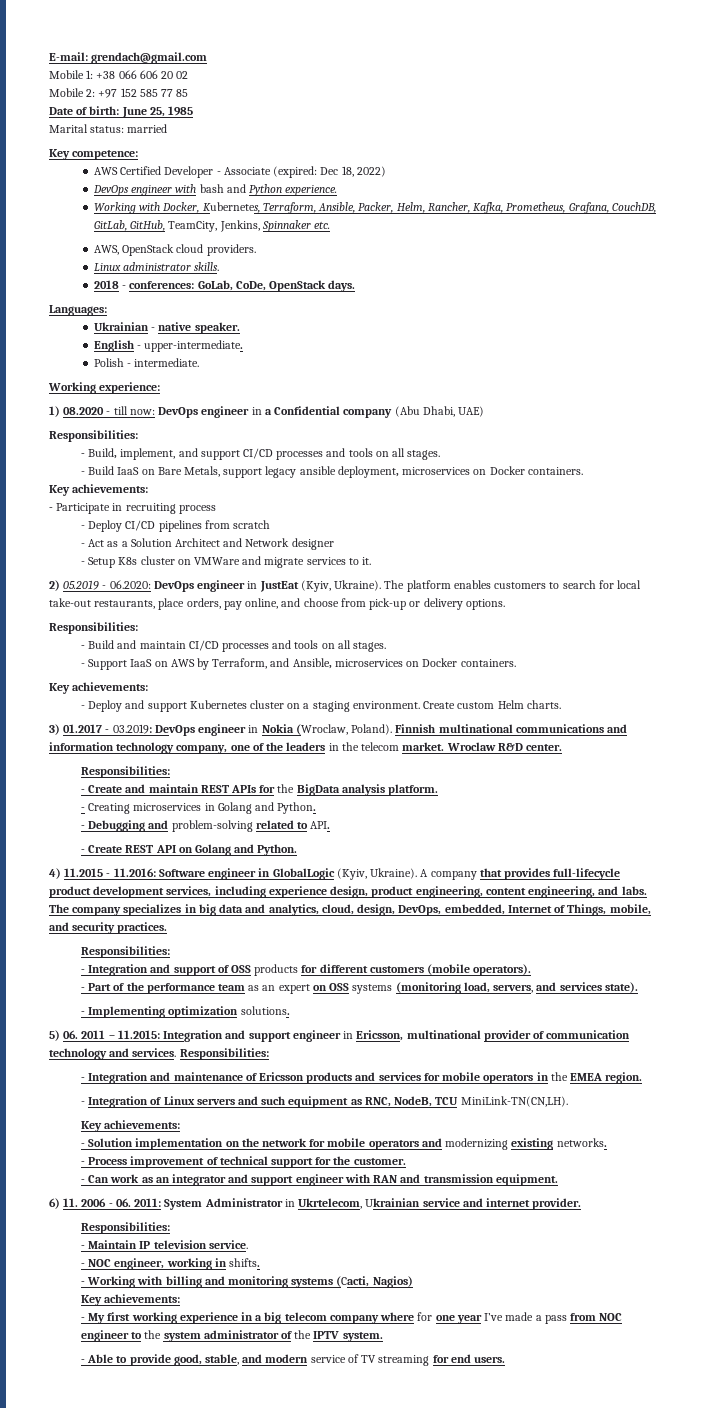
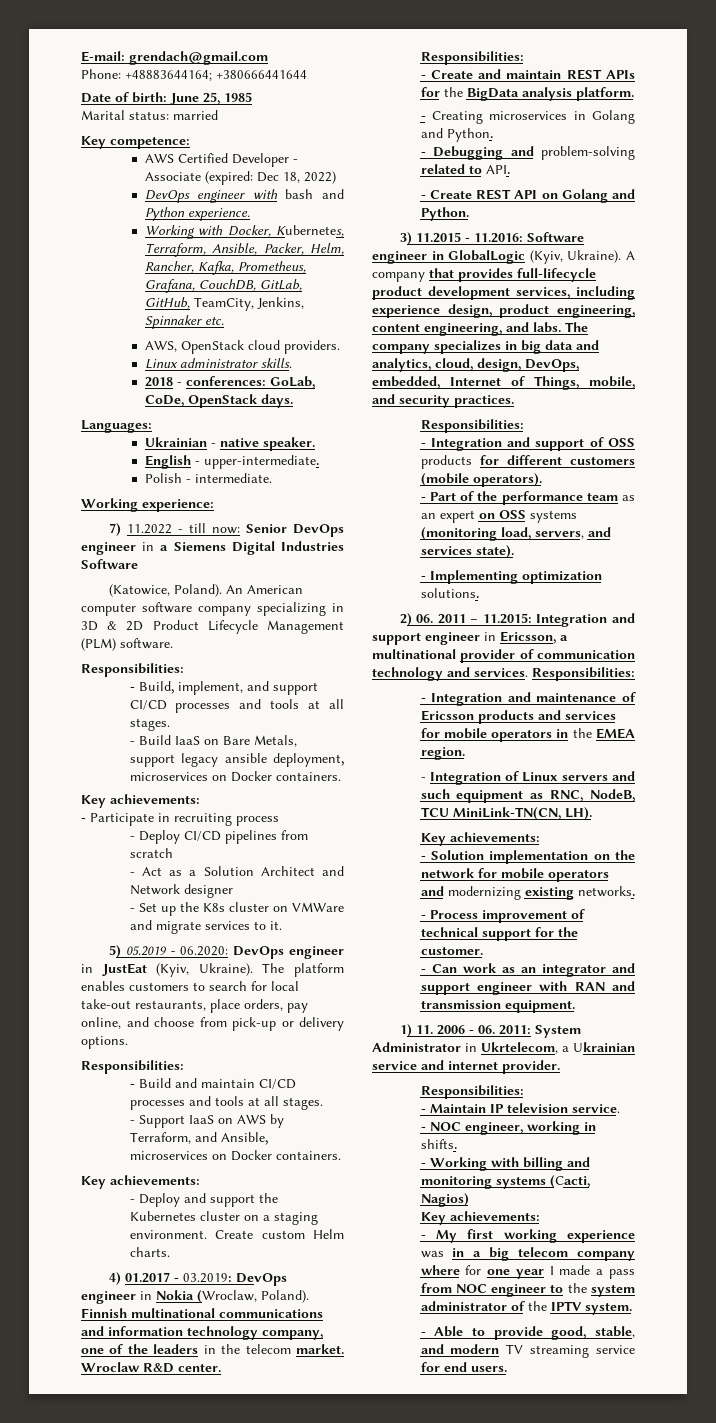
[49,70,189,79] [49,88,189,98] Mobile 1: +38 066 606 20 02 // Mobile 2: +97 152 585 77 85 -> [81,69,307,81] Phone: +48883644164; +380666441644
[49,406,105,417] 1) 08.2020 -> [108,523,172,536] 7) 11.2022
(155, 412) none -> [245,524,287,533] Senior
[274,406,485,418] Confidential company (Abu Dhabi, UAE) -> [173,541,344,555] [81,559,138,569] [108,584,303,597] [81,602,344,616] [81,620,344,634] [81,638,173,651] Siemens Digital Industries Software // (Katowice, Poland). An American computer software company specializing in 3D & 2D Product Lifecycle Management (PLM) software.
[375,451,389,457] on -> [308,700,321,709] at
[88,557,116,568] Setup -> [138,902,199,916] Set up the
[49,580,60,591] 2) -> [108,945,121,958] 5)
[321,643,335,649] on -> [247,1097,260,1106] at
(187, 707) none -> [258,1193,278,1203] the
[49,724,60,735] 3) -> [108,1272,121,1285] 4)
[49,868,61,879] 4) -> [399,232,412,245] 3)
[49,1030,60,1041] 5) -> [399,613,412,626] 2)
(404, 1035) none -> [560,635,568,641] a
[460,1096,568,1107] MiniLink-TN(CN,LH). -> [452,807,592,820] MiniLink-TN(CN, LH).
[49,1198,60,1209] 6) -> [399,1024,412,1037] 1)
(363, 1203) none -> [562,1046,569,1052] a
(238, 1318) none -> [420,1251,444,1258] was
[484,1313,504,1321] I’ve -> [549,1266,554,1275] I
[310,1354,359,1363] service of -> (500, 1349) none
(430, 1360) none -> [596,1345,635,1354] service

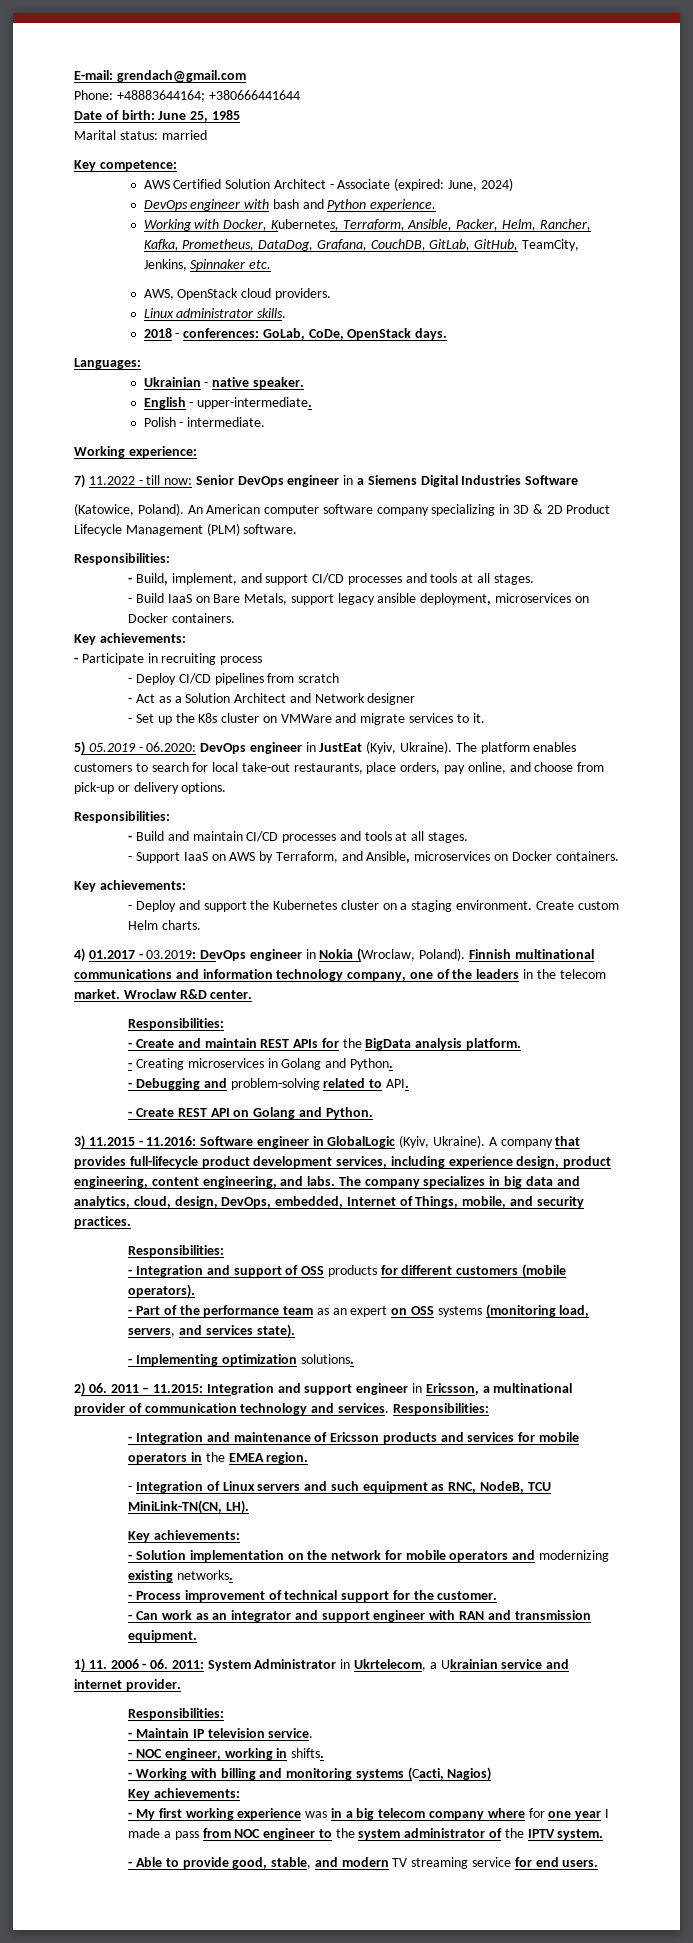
[231,153,289,167] Developer -> [225,179,326,189] Solution Architect
[256,171,336,184] Dec 18, 2022) -> [448,178,513,191] June, 2024)
(306, 267) none -> [258,240,314,251] DataDog,

